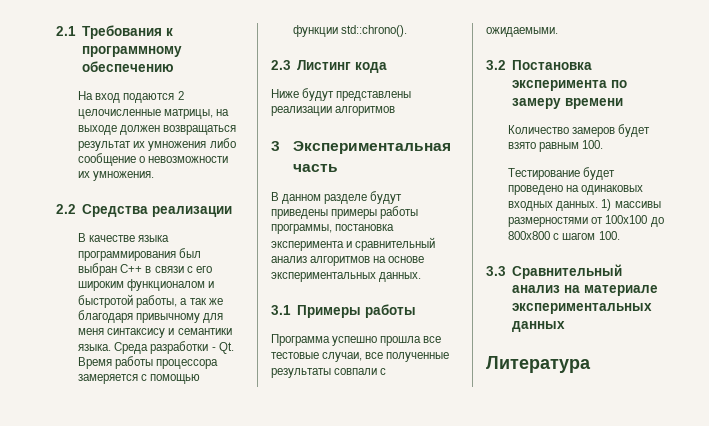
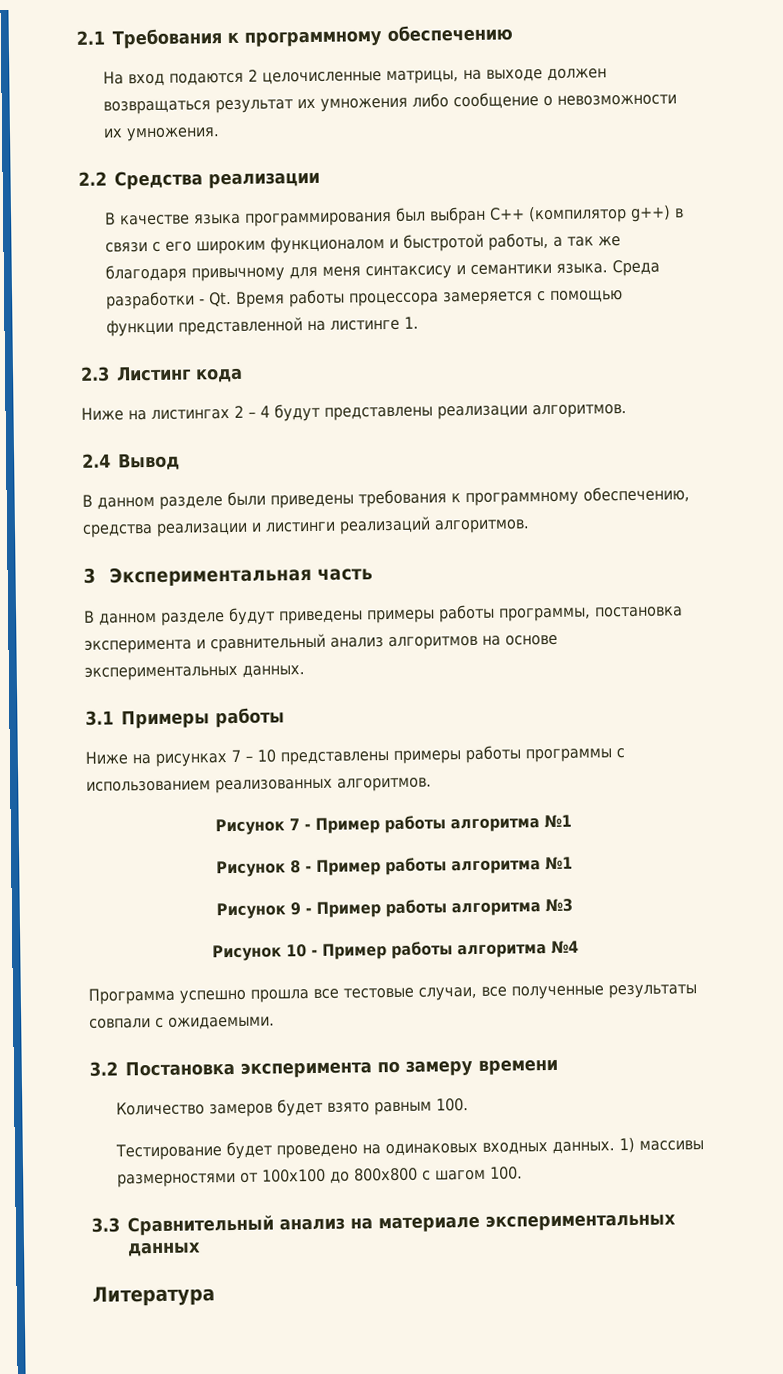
(143, 268) none -> [527,204,671,224] (компилятор g++)
[341,25,408,37] std::chrono(). -> [177,316,419,336] представленной на листинге 1.
[302,88,412,101] [271,106,396,116] будут представлены реализации алгоритмов -> [128,403,627,422] [82,452,180,471] [82,486,690,510] [82,516,530,538] на листингах 2 – 4 будут представлены реализации алгоритмов. // 2.4 Вывод // В данном разделе были приведены требования к программному обеспечению, средства реализации и листинги реализаций алгоритмов.
(416, 311) none -> [85,745,625,767] [86,777,432,794] [214,814,572,836] [215,856,573,878] [215,898,573,920] [211,940,579,962] // Ниже на рисунках 7 – 10 представлены примеры работы программы с использованием реализованных алгоритмов. // Рисунок 7 - Пример работы алгоритма №1 // Рисунок 8 - Пример работы алгоритма №1 // Рисунок 9 - Пример работы алгоритма №3 // Рисунок 10 - Пример работы алгоритма №4

